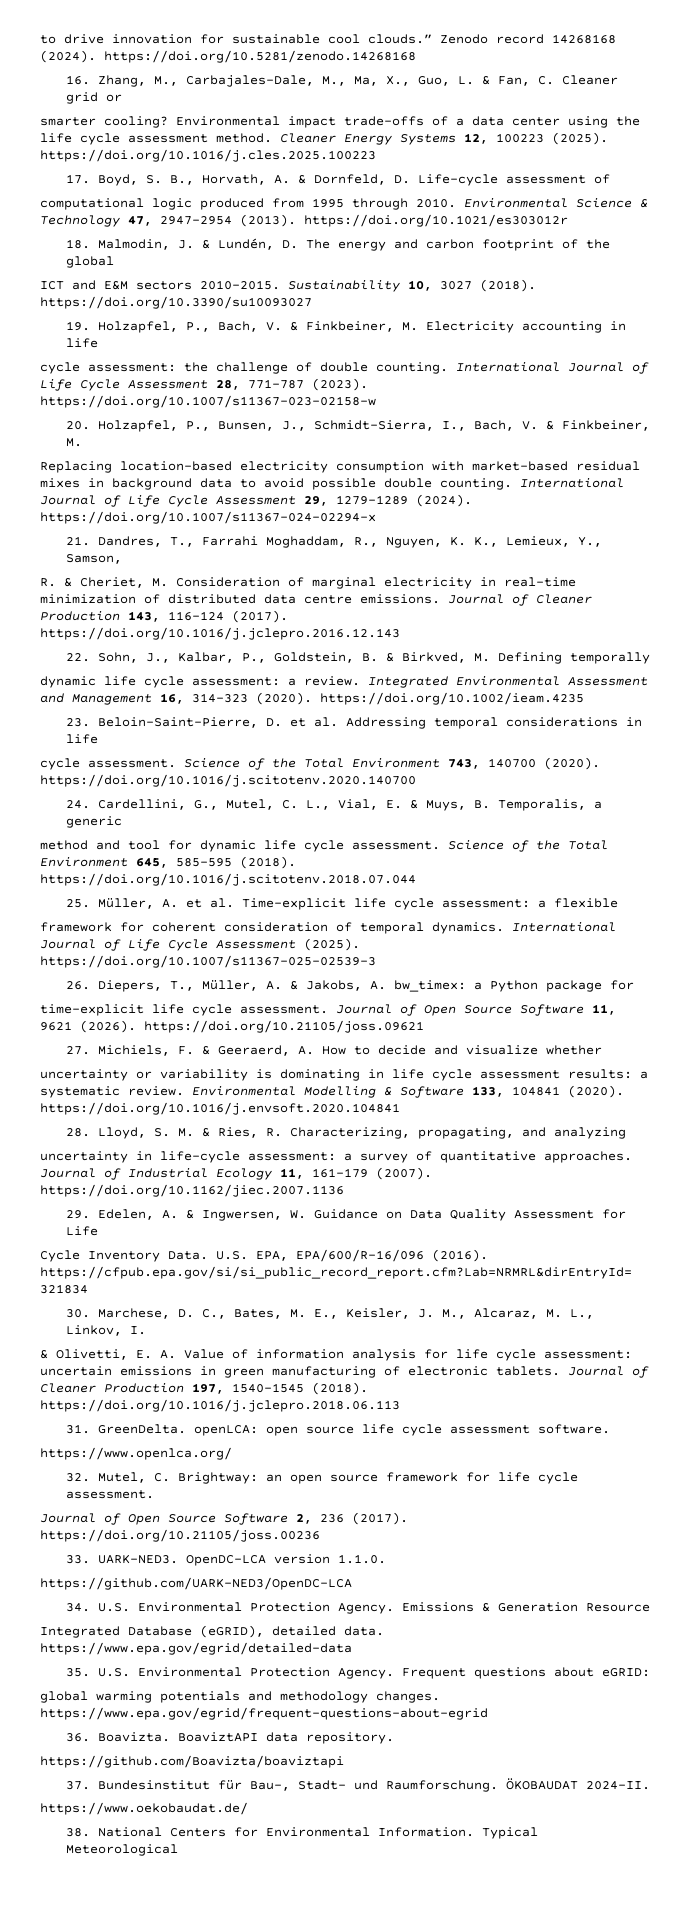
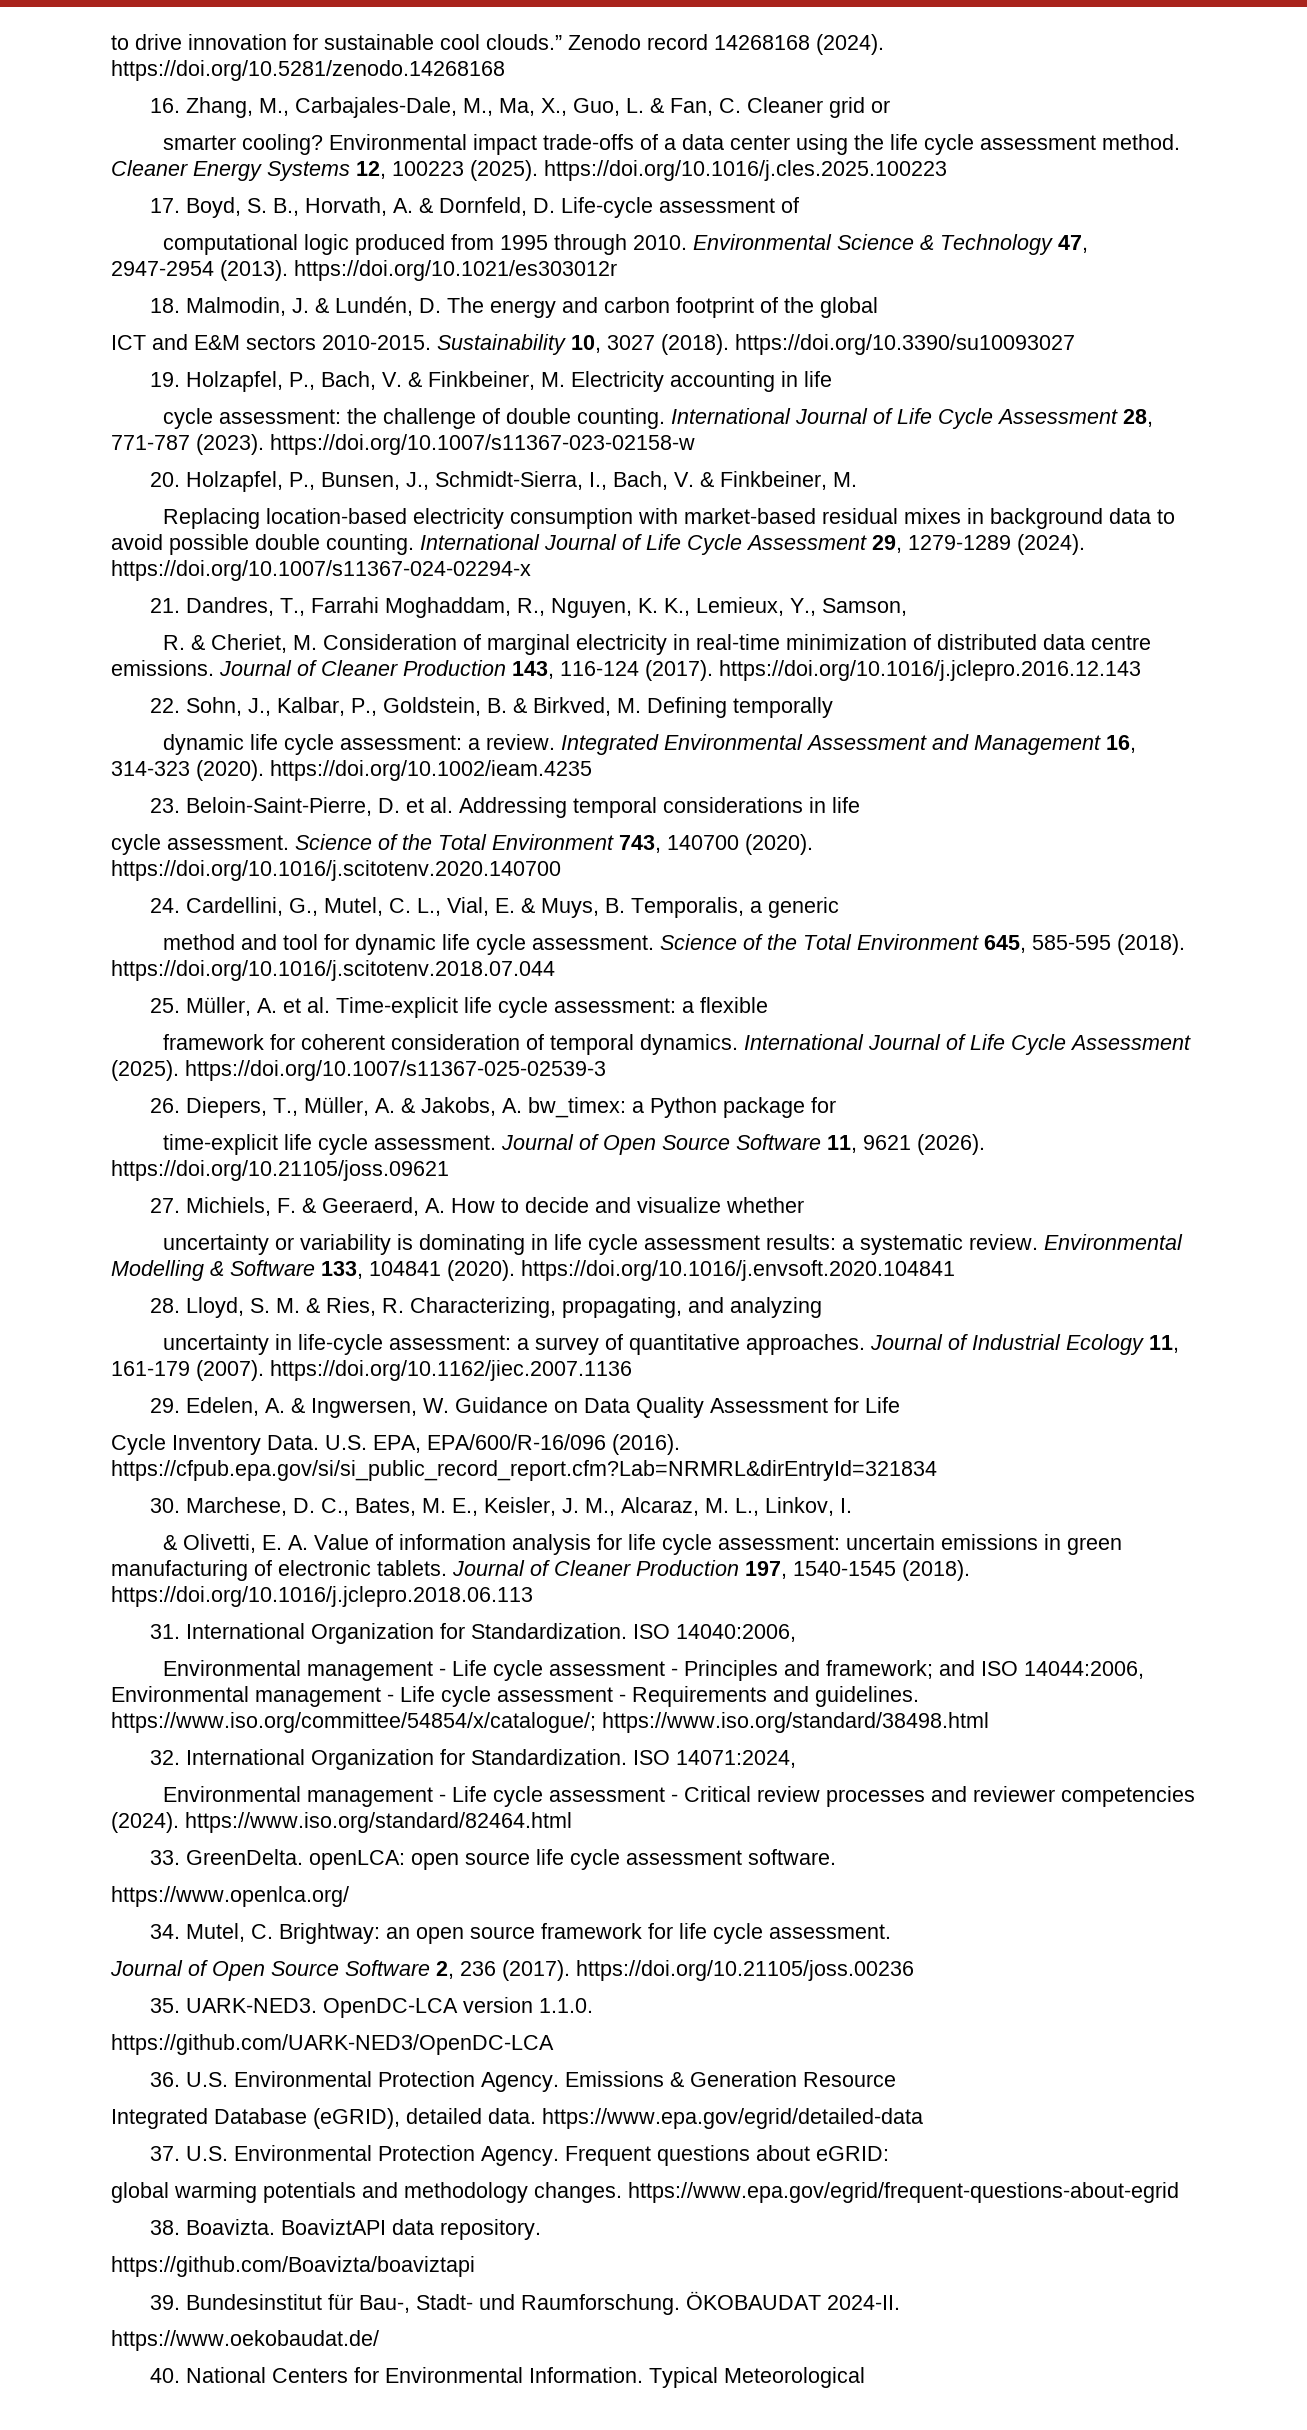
(90, 1429) none -> [186,1623,797,1644] [162,1660,1144,1681] [111,1686,919,1707] [111,1712,989,1733] [150,1749,797,1770] [162,1786,1195,1807] [111,1812,572,1833] [150,1850,181,1865] International Organization for Standardization. ISO 14040:2006, // Environmental management - Life cycle assessment - Principles and framework; and ISO 14044:2006, Environmental management - Life cycle assessment - Requirements and guidelines. https://www.iso.org/committee/54854/x/catalogue/; https://www.iso.org/standard/38498.html // 32. International Organization for Standardization. ISO 14071:2024, // Environmental management - Life cycle assessment - Critical review processes and reviewer competencies (2024). https://www.iso.org/standard/82464.html // 33.
[65,1473,90,1482] 32. -> [150,1924,181,1939] 34.
[65,1555,90,1564] 33. -> [150,1998,181,2013] 35.
[65,1603,90,1612] 34. -> [150,2072,181,2087] 36.
[65,1668,90,1677] 35. -> [150,2146,181,2161] 37.
[65,1733,90,1742] 36. -> [150,2220,181,2235] 38.
[65,1781,90,1790] 37. -> [150,2295,181,2310] 39.
[65,1828,90,1837] 38. -> [150,2368,181,2383] 40.

